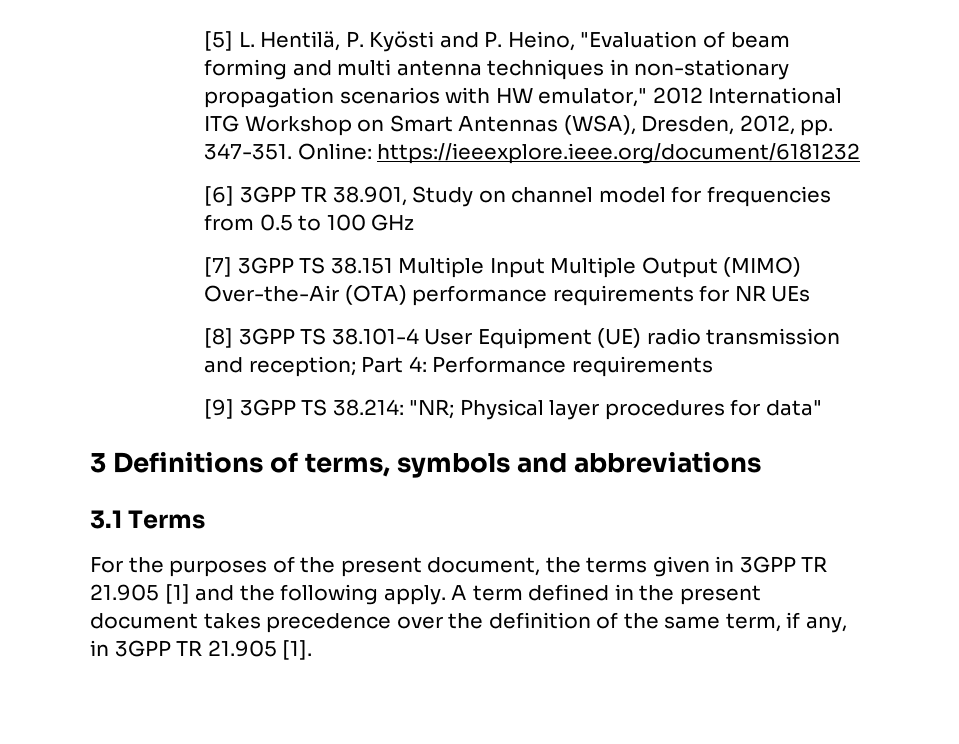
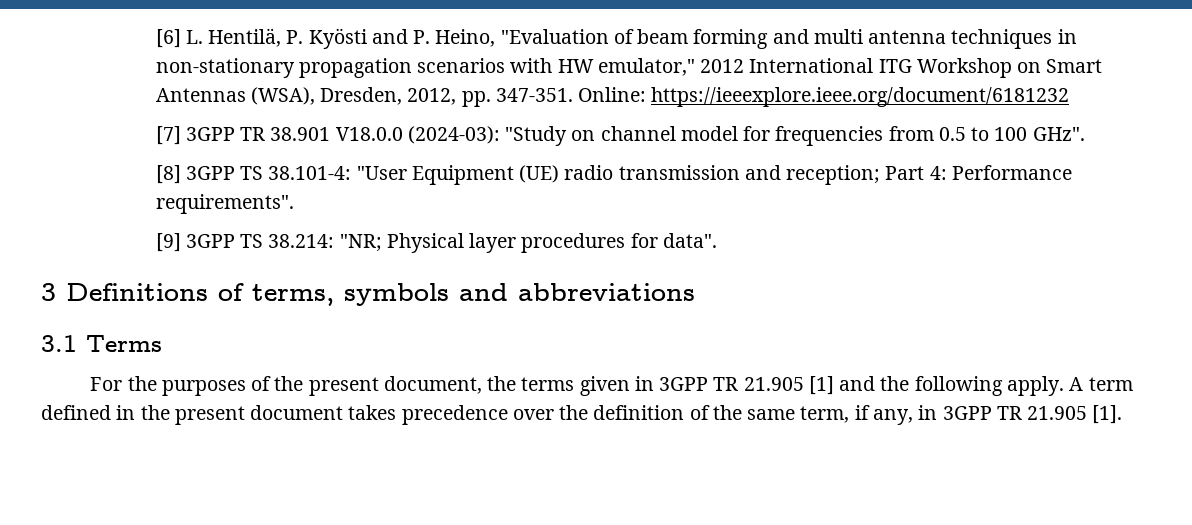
[204,31,234,51] [5] -> [155,29,181,48] [6]
[204,186,474,207] [6] 3GPP TR 38.901, Study -> [155,126,568,146] [7] 3GPP TR 38.901 V18.0.0 (2024-03): "Study
[371,214,415,231] [204,257,802,278] [204,285,811,306] GHz // [7] 3GPP TS 38.151 Multiple Input Multiple Output (MIMO) Over-the-Air (OTA) performance requirements for NR UEs -> [1032,127,1085,141] GHz".
[331,328,473,345] 38.101-4 User -> [268,166,407,180] 38.101-4: "User
[571,356,713,377] requirements -> [155,194,294,214] requirements".
[766,400,823,416] data" -> [662,233,717,248] data".

